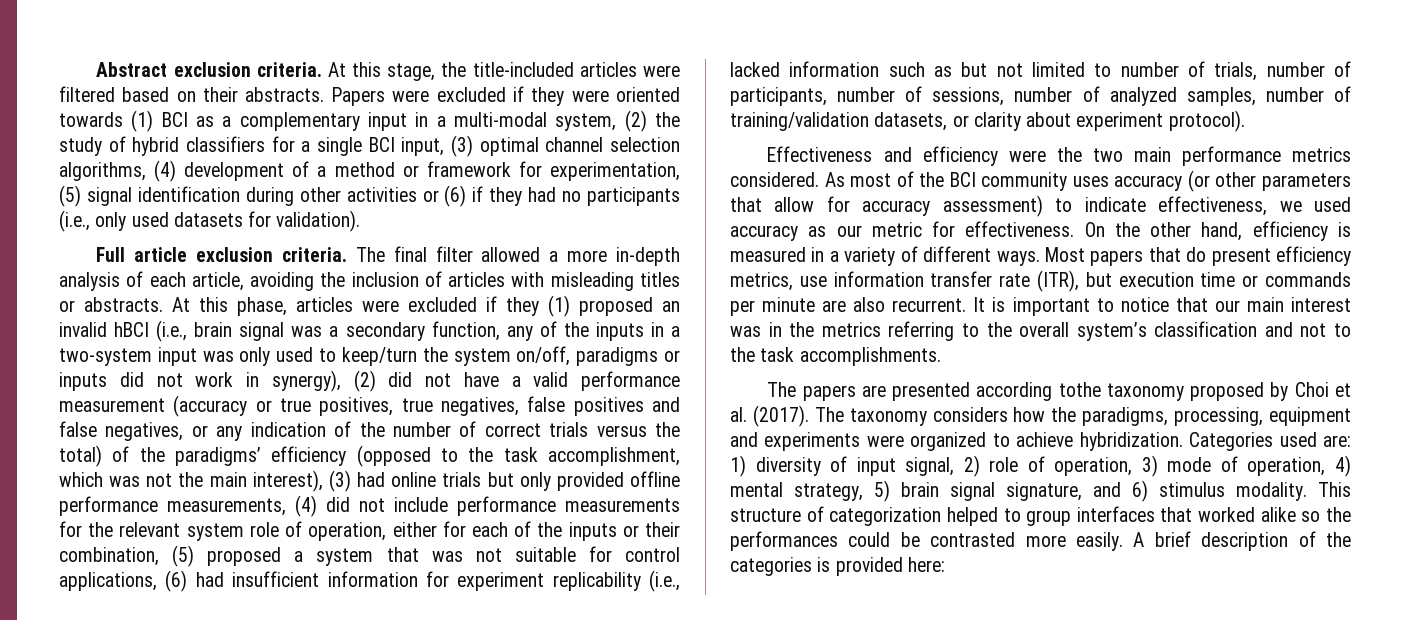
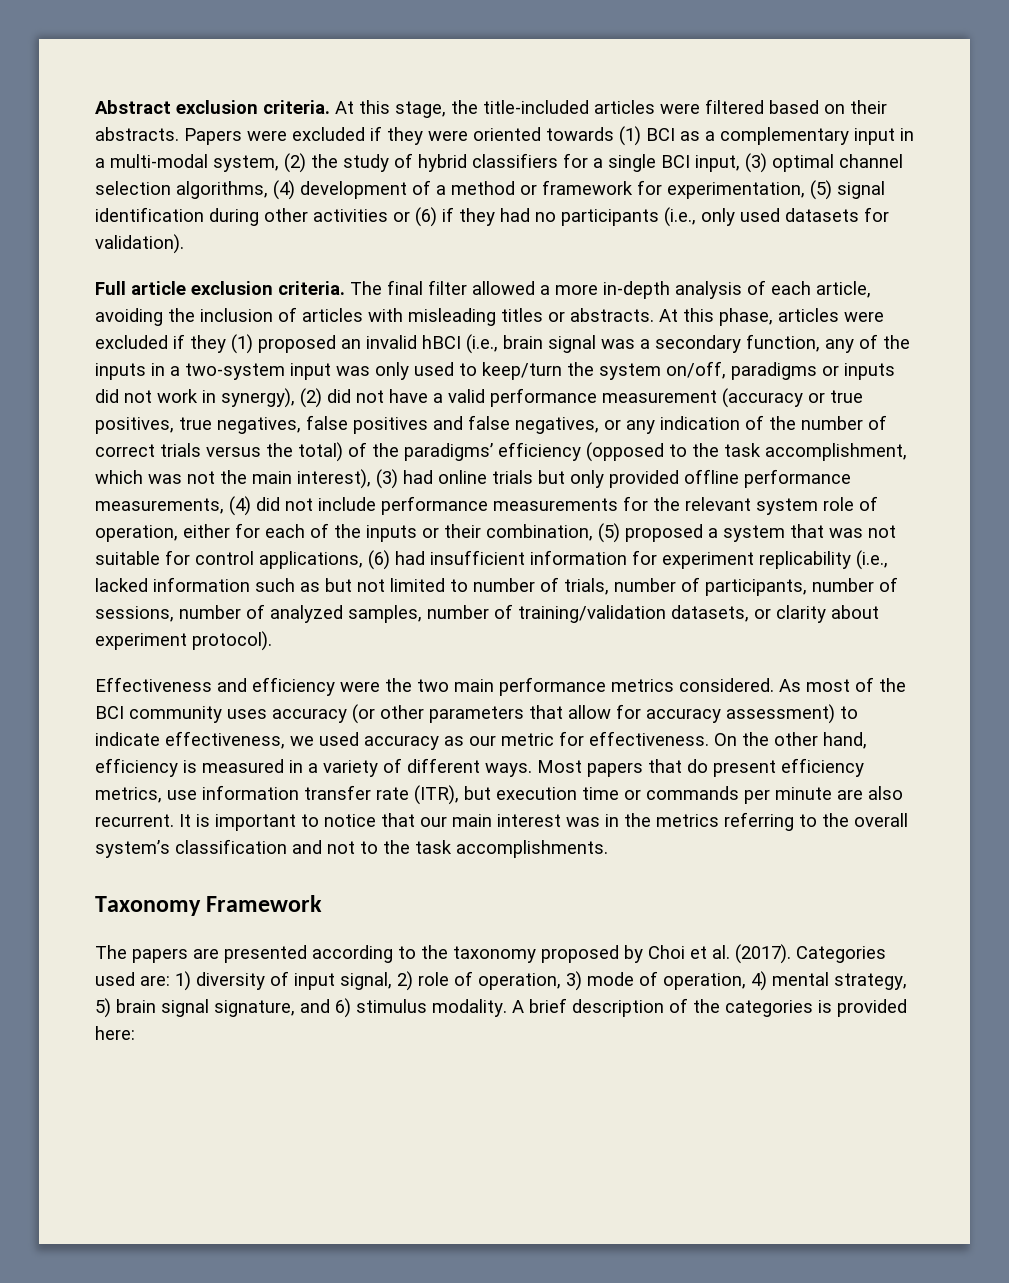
(941, 356) none -> [95,895,323,916] // Taxonomy Framework
[1058,382,1101,397] tothe -> [398,945,448,959] to the
[814,407,1351,426] [730,432,1183,451] The taxonomy considers how the paradigms, processing, equipment and experiments were organized to achieve hybridization. -> (791, 954) none
[1318,482,1351,497] [730,506,1351,526] [730,531,1123,551] This structure of categorization helped to group interfaces that worked alike so the performances could be contrasted more easily. -> (507, 1008) none

